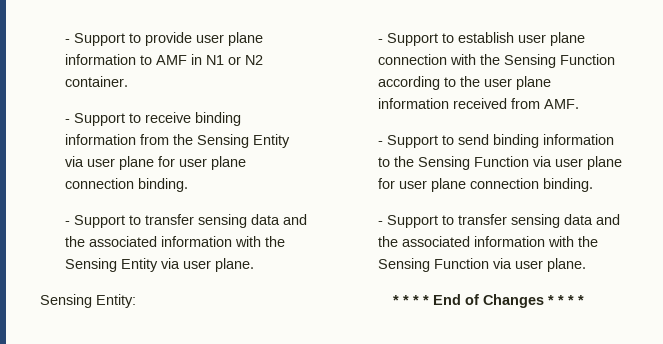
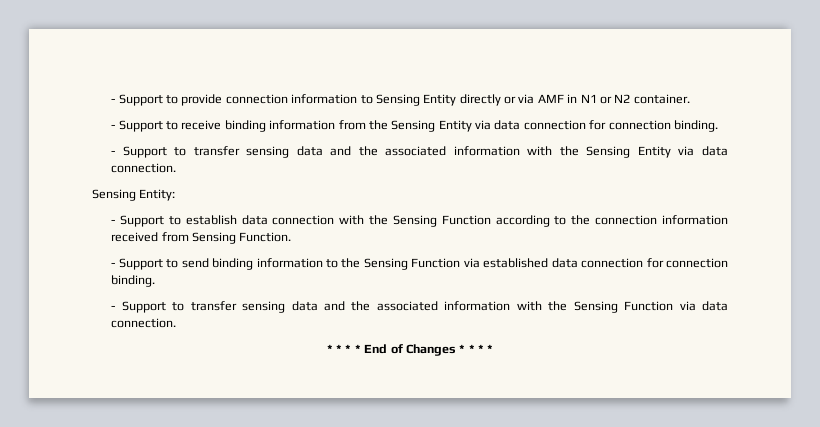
[195,32,263,46] [64,54,152,65] user plane information to -> [225,94,535,106] connection information to Sensing Entity directly or via
[86,156,246,170] user plane for user plane -> [494,120,607,130] data connection for
[182,258,254,272] user plane. -> [702,146,728,156] [111,163,177,173] data connection.
[517,32,585,46] user plane -> [241,215,268,225] data
[483,76,551,90] user plane -> [595,215,658,225] connection
[543,99,579,109] AMF. -> [192,232,292,244] Sensing Function.
[554,156,622,170] [377,178,466,192] user plane for user plane -> [483,258,664,268] established data connection for
[514,258,586,272] user plane. -> [702,301,729,311] [111,318,177,328] data connection.

